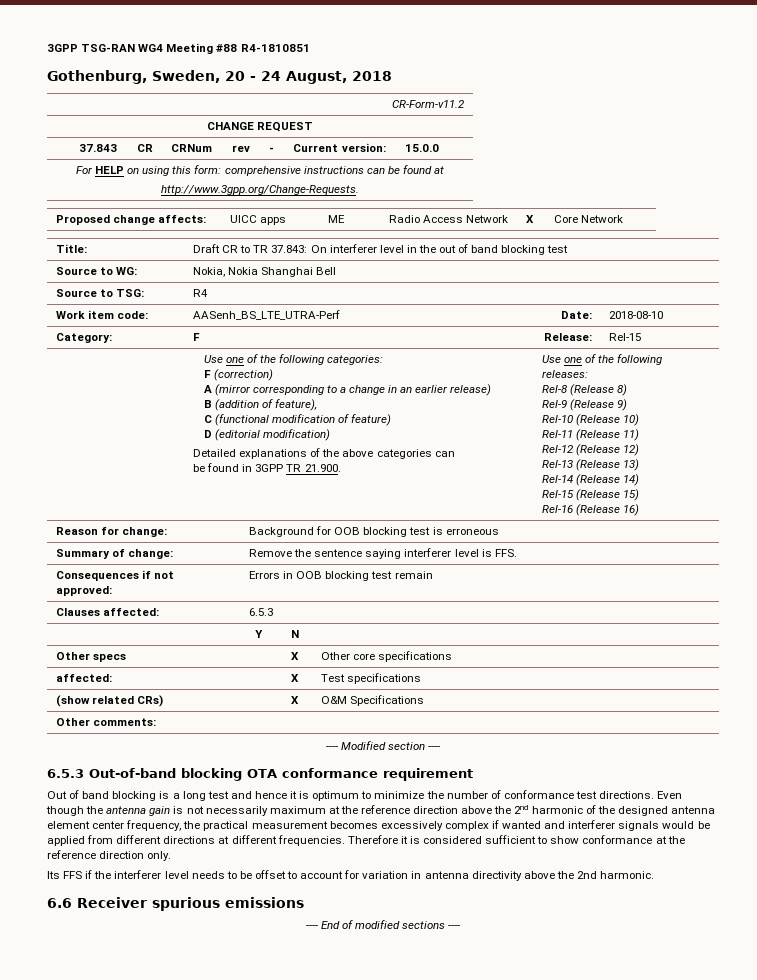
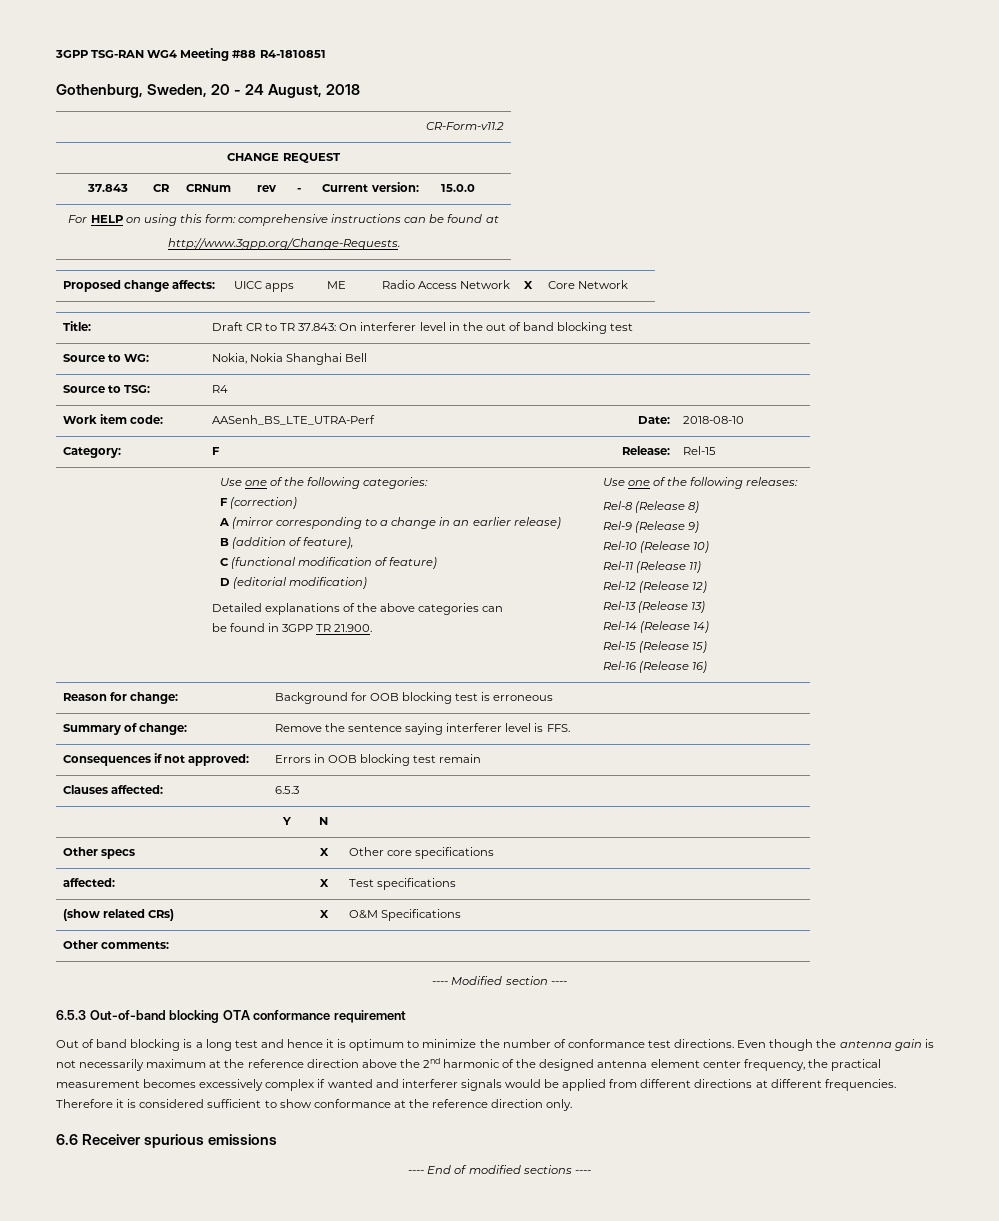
[47,870,655,881] // Its FFS if the interferer level needs to be offset to account for variation in antenna directivity above the 2nd harmonic. -> (573, 1105) none

